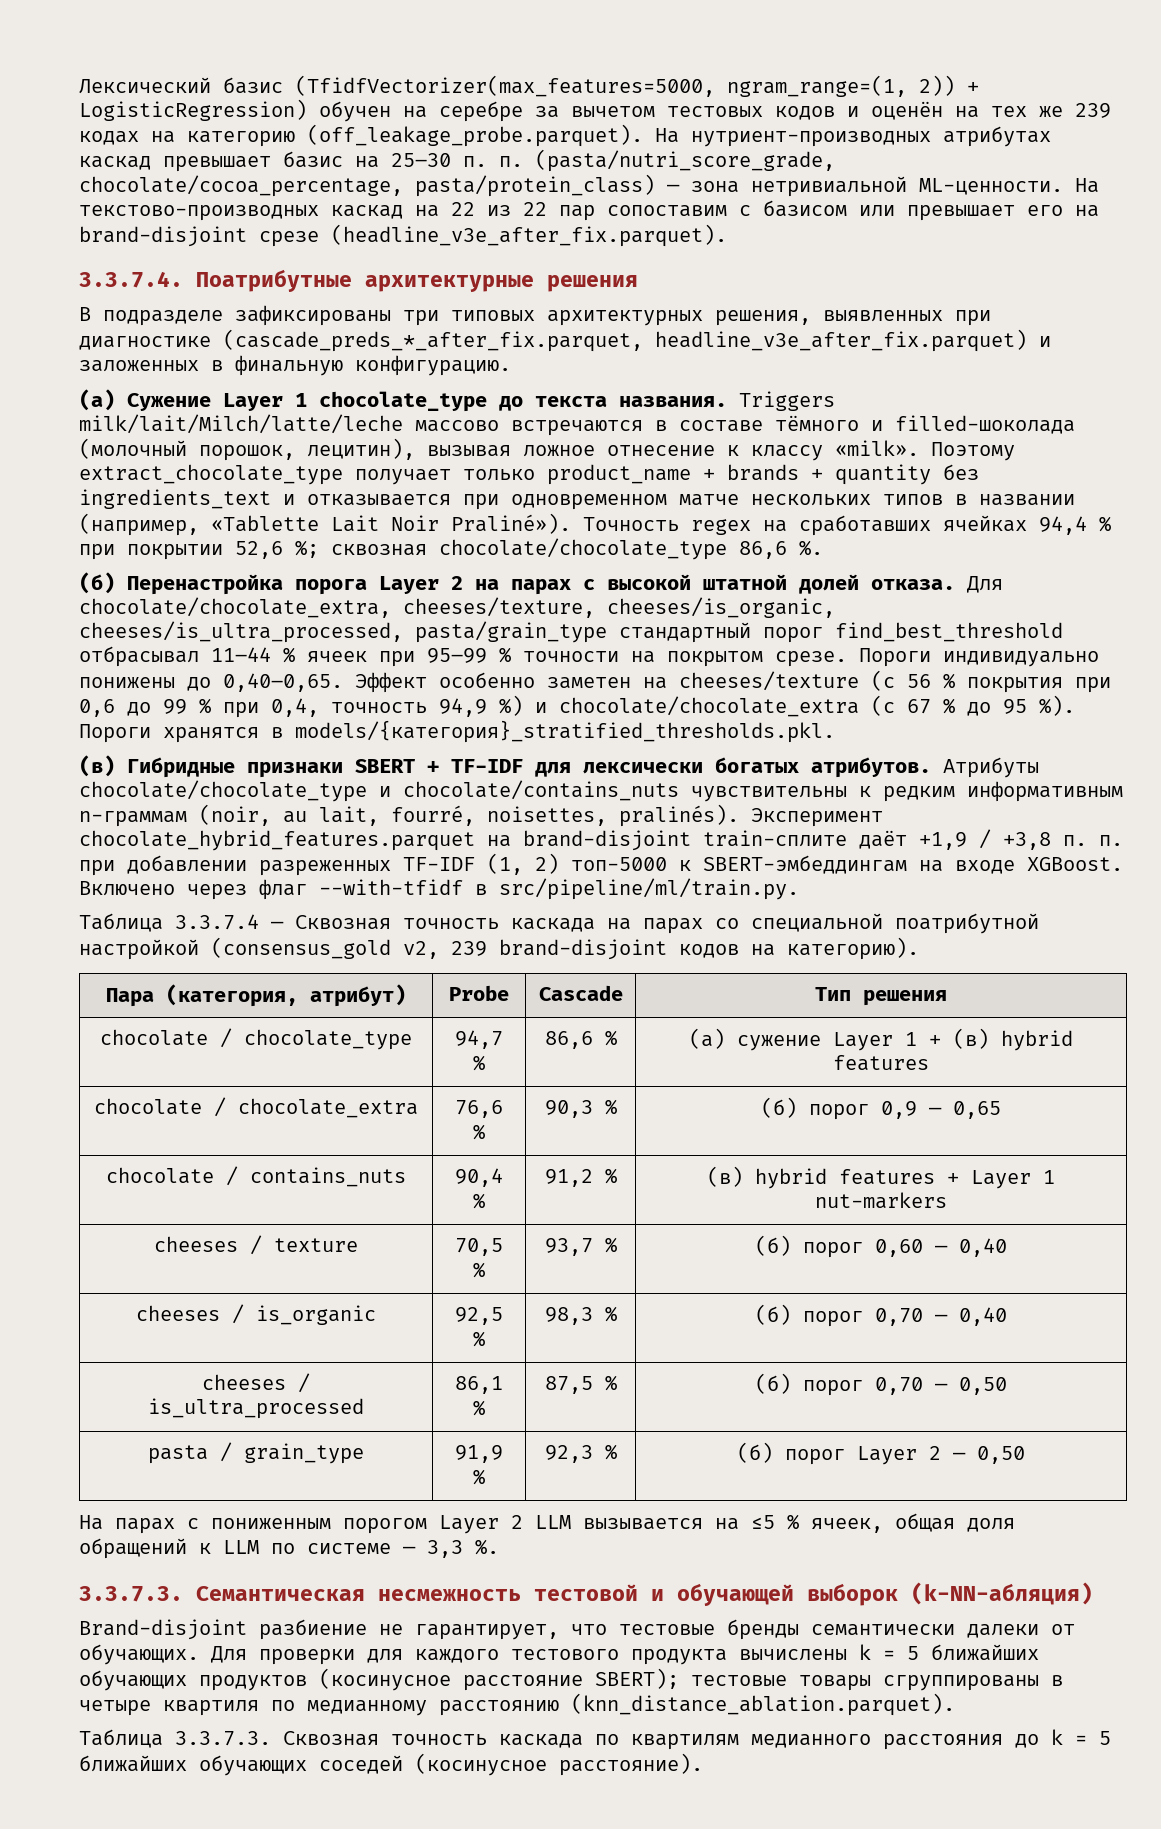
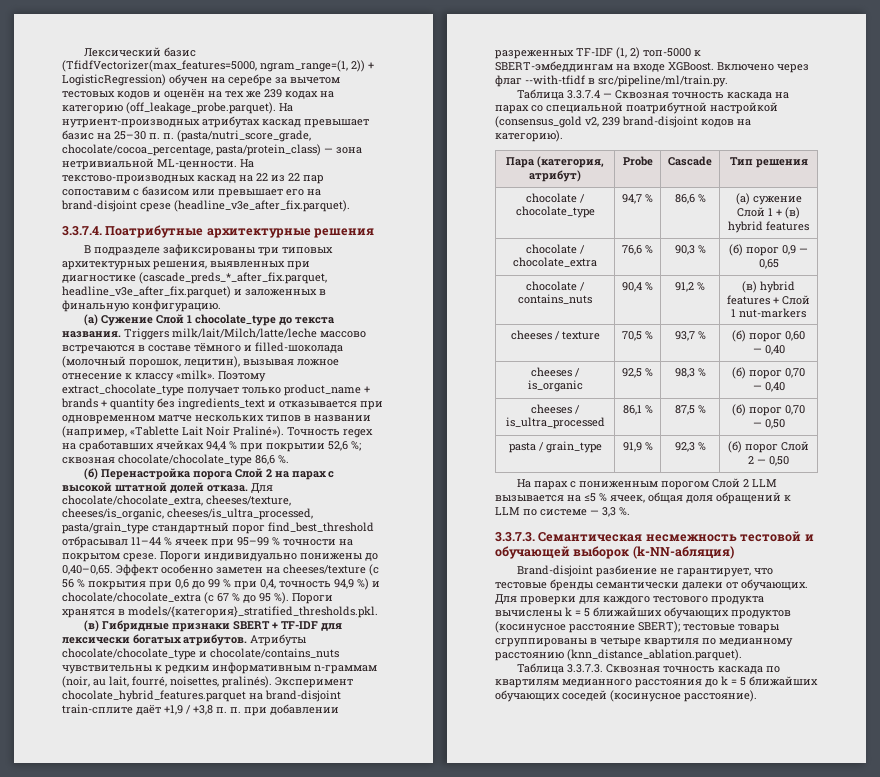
[223,393,283,411] Layer -> [156,314,185,324] Слой
[379,576,439,594] Layer -> [235,468,264,478] Слой
[833,1032,893,1051] Layer -> [737,207,765,217] Слой
[971,1170,1031,1189] Layer -> [782,295,810,305] Слой
[857,1446,917,1465] Layer -> [781,441,809,451] Слой
[439,1515,499,1534] Layer -> [712,478,741,488] Слой

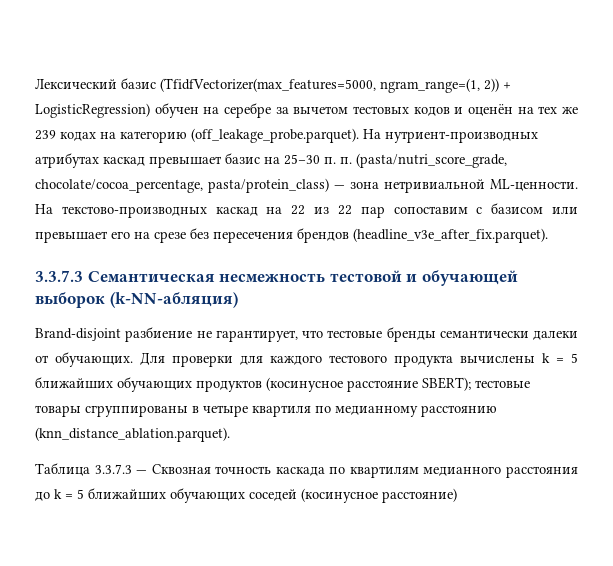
[61,200,350,212] [62,225,375,238] [84,244,334,256] [62,261,310,270] [62,272,327,284] [62,286,326,298] [62,300,221,312] [84,314,335,326] [62,328,366,340] [62,342,343,354] [62,356,339,368] [62,370,266,382] [62,384,370,396] [61,398,383,410] [62,415,371,424] [62,426,373,438] [62,440,361,452] [62,454,289,466] [84,468,335,480] [62,482,273,493] [62,495,291,506] [62,508,313,520] [62,522,374,534] [62,536,353,548] [62,551,378,562] [62,564,379,576] [62,578,380,590] [62,592,333,604] [62,606,378,618] [84,620,343,632] [62,634,306,646] [62,648,339,660] [62,662,377,674] [62,676,353,688] [62,690,341,702] [62,704,339,716] [495,47,701,59] [495,61,809,73] [495,75,728,87] [517,89,790,100] [495,102,778,114] [495,116,751,128] [495,130,563,142] [506,156,604,168] [529,170,581,182] [622,156,653,166] [668,156,712,166] [729,157,808,168] [526,193,585,203] [515,206,595,218] [622,194,653,204] [674,194,706,204] [735,193,802,205] [737,207,800,219] [728,221,809,233] [526,244,585,254] [513,257,597,267] [622,245,653,255] [674,245,706,255] [729,244,808,256] [758,259,779,269] [526,281,585,291] [518,294,592,304] [622,282,653,292] [675,282,705,292] [742,281,795,293] [727,295,810,305] [731,308,806,318] [510,330,600,340] [622,331,653,341] [674,331,706,341] [732,330,805,342] [752,345,785,355] [531,367,580,377] [527,380,583,392] [622,368,653,378] [674,368,706,378] [732,367,805,379] [752,382,785,392] [531,404,580,414] [505,417,605,429] [622,405,653,415] [674,405,706,415] [732,404,805,416] [752,419,785,429] [508,441,602,453] [622,442,653,452] [674,442,706,452] [728,441,809,453] [748,456,789,466] [517,478,778,490] [495,492,791,504] [495,507,630,517] [495,532,535,542] brand-disjoint срезе (headline_v3e_after_fix.parquet). // 3.3.7.4. Поатрибутные архитектурные решения // В подразделе зафиксированы три типовых архитектурных решения, выявленных при диагностике (cascade_preds_*_after_fix.parquet, headline_v3e_after_fix.parquet) и заложенных в финальную конфигурацию. // (а) Сужение Слой 1 chocolate_type до текста названия. Triggers milk/lait/Milch/latte/leche массово встречаются в составе тёмного и filled-шоколада (молочный порошок, лецитин), вызывая ложное отнесение к классу «milk». Поэтому extract_chocolate_type получает только product_name + brands + quantity без ingredients_text и отказывается при одновременном матче нескольких типов в названии (например, «Tablette Lait Noir Praliné»). Точность regex на сработавших ячейках 94,4 % при покрытии 52,6 %; сквозная chocolate/chocolate_type 86,6 %. // (б) Перенастройка порога Слой 2 на парах с высокой штатной долей отказа. Для chocolate/chocolate_extra, cheeses/texture, cheeses/is_organic, cheeses/is_ultra_processed, pasta/grain_type стандартный порог find_best_threshold отбрасывал 11–44 % ячеек при 95–99 % точности на покрытом срезе. Пороги индивидуально понижены до 0,40–0,65. Эффект особенно заметен на cheeses/texture (с 56 % покрытия при 0,6 до 99 % при 0,4, точность 94,9 %) и chocolate/chocolate_extra (с 67 % до 95 %). Пороги хранятся в models/{категория}_stratified_thresholds.pkl. // (в) Гибридные признаки SBERT + TF-IDF для лексически богатых атрибутов. Атрибуты chocolate/chocolate_type и chocolate/contains_nuts чувствительны к редким информативным n-граммам (noir, au lait, fourré, noisettes, pralinés). Эксперимент chocolate_hybrid_features.parquet на brand-disjoint train-сплите даёт +1,9 / +3,8 п. п. при добавлении разреженных TF-IDF (1, 2) топ-5000 к SBERT-эмбеддингам на входе XGBoost. Включено через флаг --with-tfidf в src/pipeline/ml/train.py. // Таблица 3.3.7.4 — Сквозная точность каскада на парах со специальной поатрибутной настройкой (consensus_gold v2, 239 brand-disjoint кодов на категорию). // Пара (категория, атрибут) | Probe | Cascade | Тип решения // chocolate / chocolate_type | 94,7 % | 86,6 % | (а) сужение Слой 1 + (в) hybrid features // chocolate / chocolate_extra | 76,6 % | 90,3 % | (б) порог 0,9 — 0,65 // chocolate / contains_nuts | 90,4 % | 91,2 % | (в) hybrid features + Слой 1 nut-markers // cheeses / texture | 70,5 % | 93,7 % | (б) порог 0,60 — 0,40 // cheeses / is_organic | 92,5 % | 98,3 % | (б) порог 0,70 — 0,40 // cheeses / is_ultra_processed | 86,1 % | 87,5 % | (б) порог 0,70 — 0,50 // pasta / grain_type | 91,9 % | 92,3 % | (б) порог Слой 2 — 0,50 // На парах с пониженным порогом Слой 2 LLM вызывается на ≤5 % ячеек, общая доля обращений к LLM по системе — 3,3 %. // 3.3.7.3. -> [154,228,548,243] [35,270,83,282] срезе без пересечения брендов (headline_v3e_after_fix.parquet). // 3.3.7.3
[567,664,604,673] 3.3.7.3. -> [94,464,148,474] 3.3.7.3 —
[684,690,757,702] расстояние). -> [382,488,457,503] расстояние)

